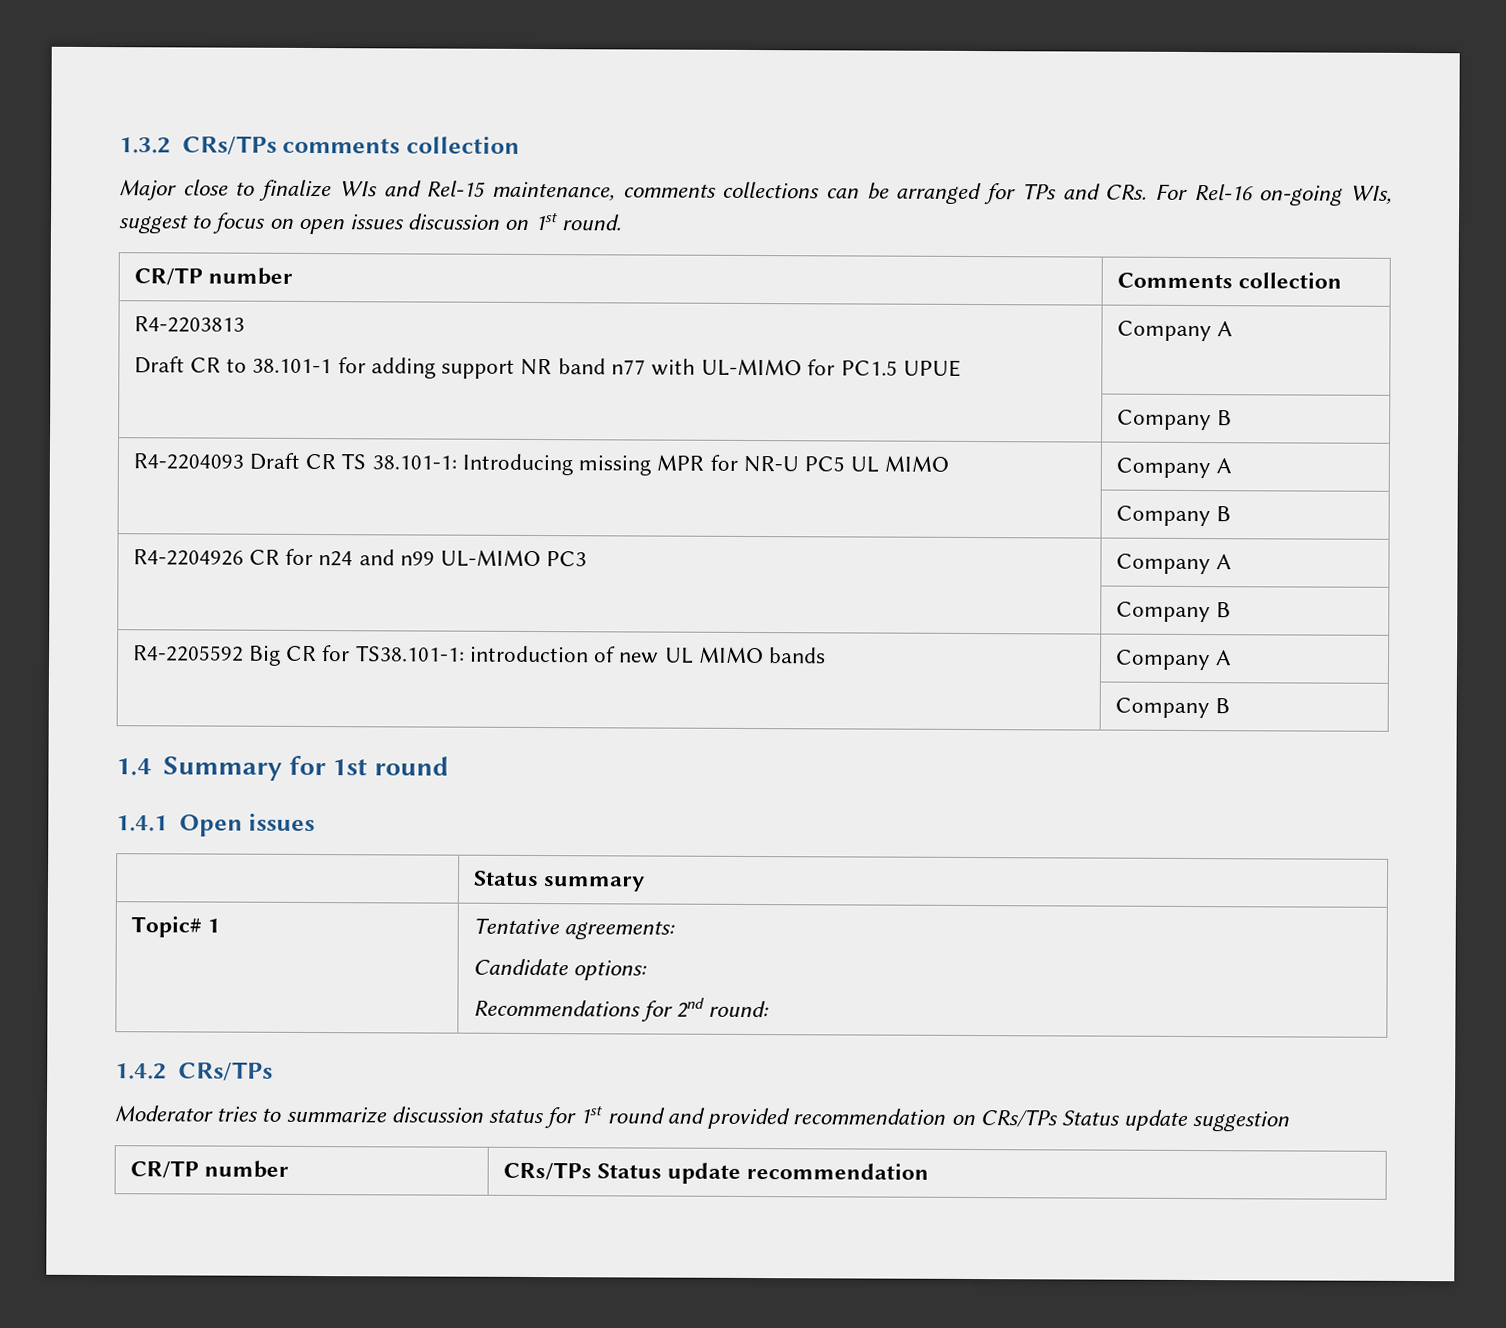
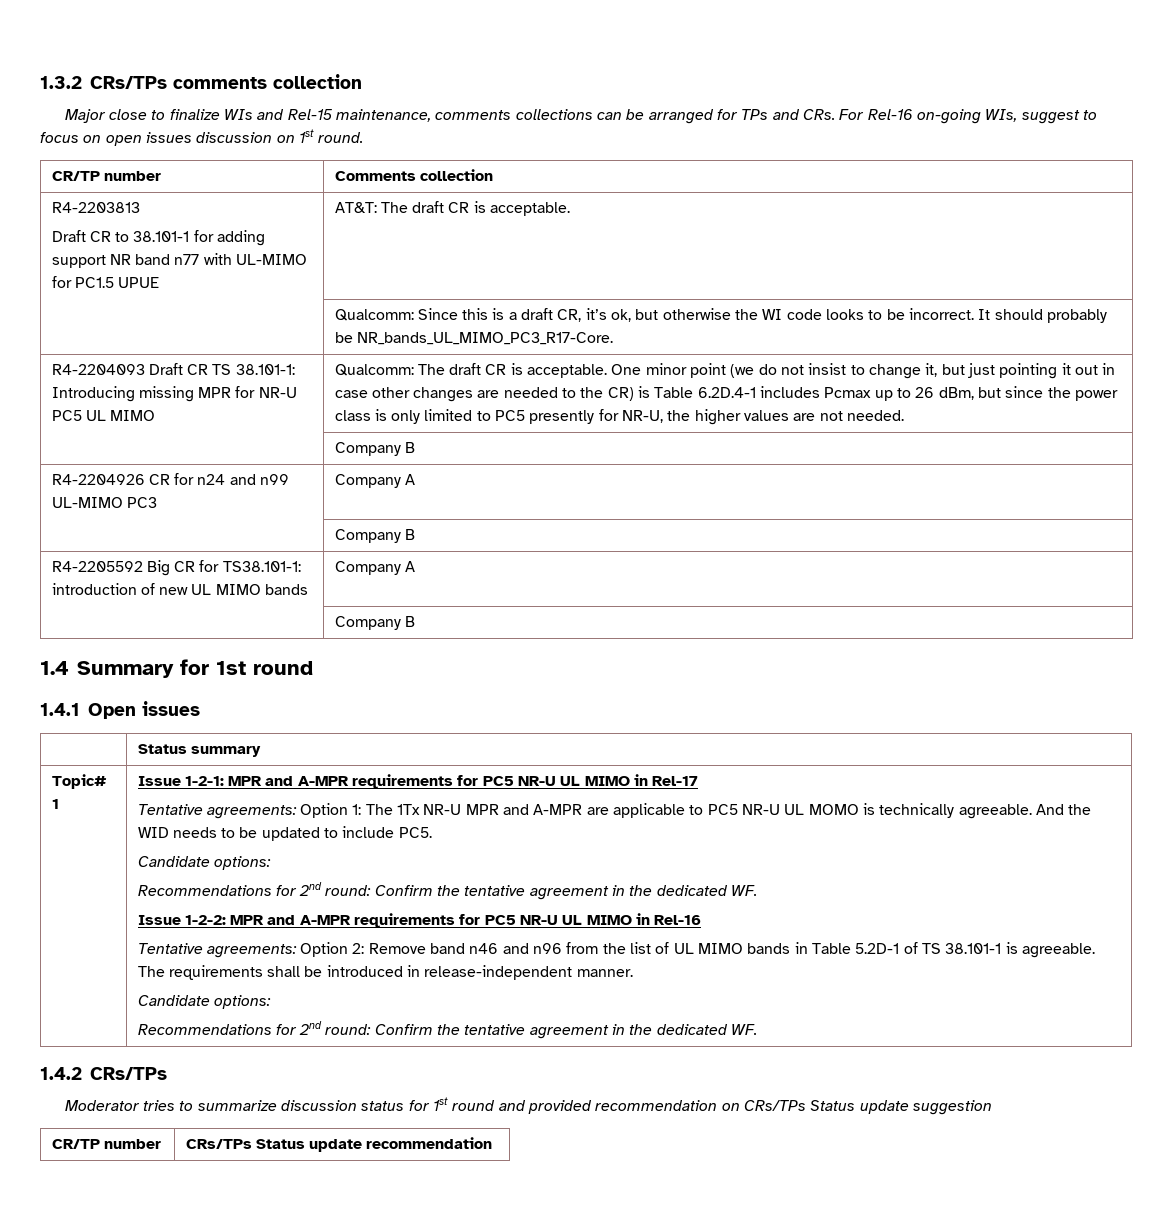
[1116,320,1234,342] [1116,409,1233,431] Company A // | Company B -> [334,201,571,216] [334,308,1107,323] [334,332,613,345] AT&T: The draft CR is acceptable. // | Qualcomm: Since this is a draft CR, it’s ok, but otherwise the WI code looks to be incorrect. It should probably be NR_bands_UL_MIMO_PC3_R17-Core.
[1115,457,1233,479] Company A -> [334,363,1116,379] [334,386,1118,402] [334,409,905,425] Qualcomm: The draft CR is acceptable. One minor point (we do not insist to change it, but just pointing it out in case other changes are needed to the CR) is Table 6.2D.4-1 includes Pcmax up to 26 dBm, but since the power class is only limited to PC5 presently for NR-U, the higher values are not needed.
[472,917,676,940] [472,958,648,981] [472,997,770,1022] Tentative agreements: // Candidate options: // Recommendations for 2nd round: -> [137,774,699,789] [137,803,1092,819] [137,826,432,841] [137,856,271,870] [137,882,758,900] [137,913,702,928] [137,942,1095,958] [137,965,633,980] [137,995,271,1009] [137,1021,758,1039] Issue 1-2-1: MPR and A-MPR requirements for PC5 NR-U UL MIMO in Rel-17 // Tentative agreements: Option 1: The 1Tx NR-U MPR and A-MPR are applicable to PC5 NR-U UL MOMO is technically agreeable. And the WID needs to be updated to include PC5. // Candidate options: // Recommendations for 2nd round: Confirm the tentative agreement in the dedicated WF. // Issue 1-2-2: MPR and A-MPR requirements for PC5 NR-U UL MIMO in Rel-16 // Tentative agreements: Option 2: Remove band n46 and n96 from the list of UL MIMO bands in Table 5.2D-1 of TS 38.101-1 is agreeable. The requirements shall be introduced in release-independent manner. // Candidate options: // Recommendations for 2nd round: Confirm the tentative agreement in the dedicated WF.

